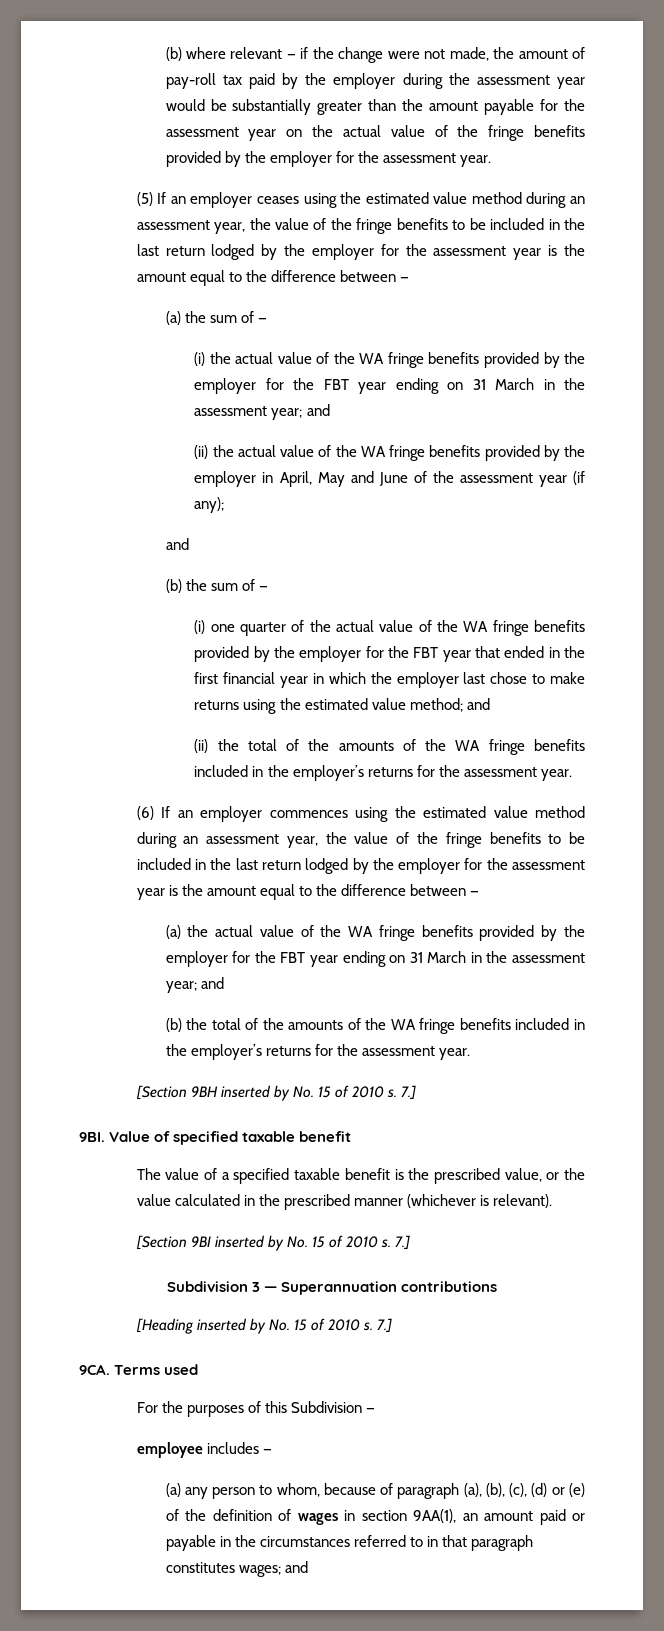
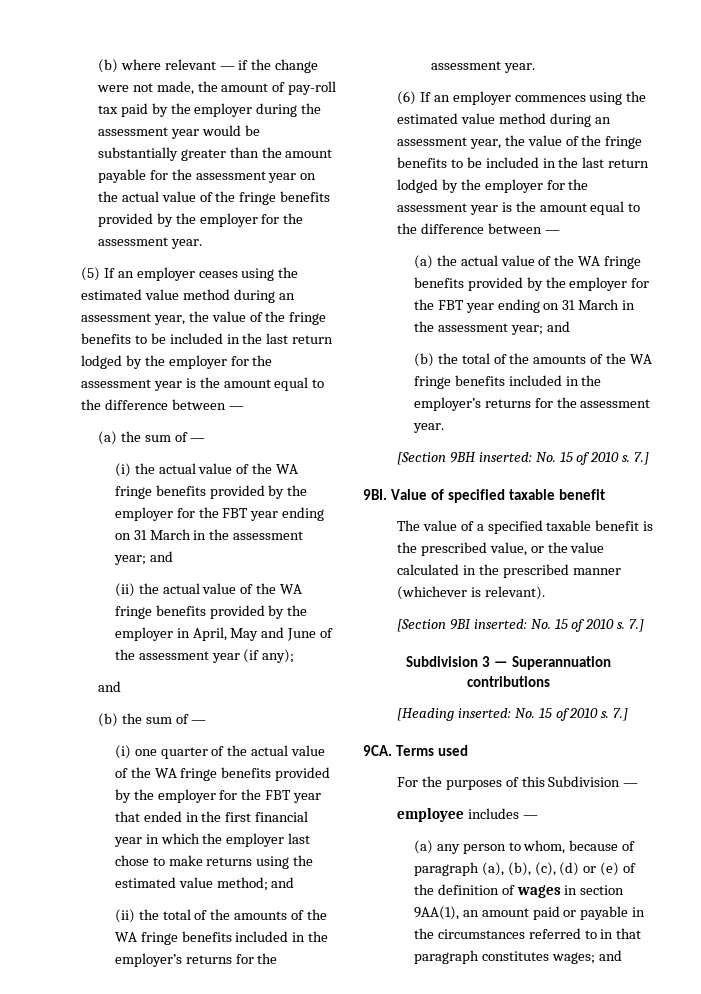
[220,1085,290,1101] inserted by -> [478,452,532,462] inserted:
[214,1235,284,1251] inserted by -> [473,619,527,629] inserted:
[196,1318,266,1334] inserted by -> [457,708,511,718] inserted:

